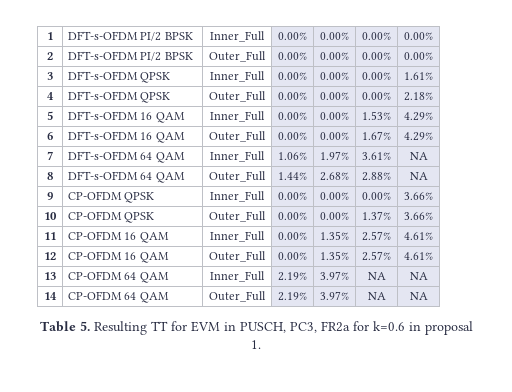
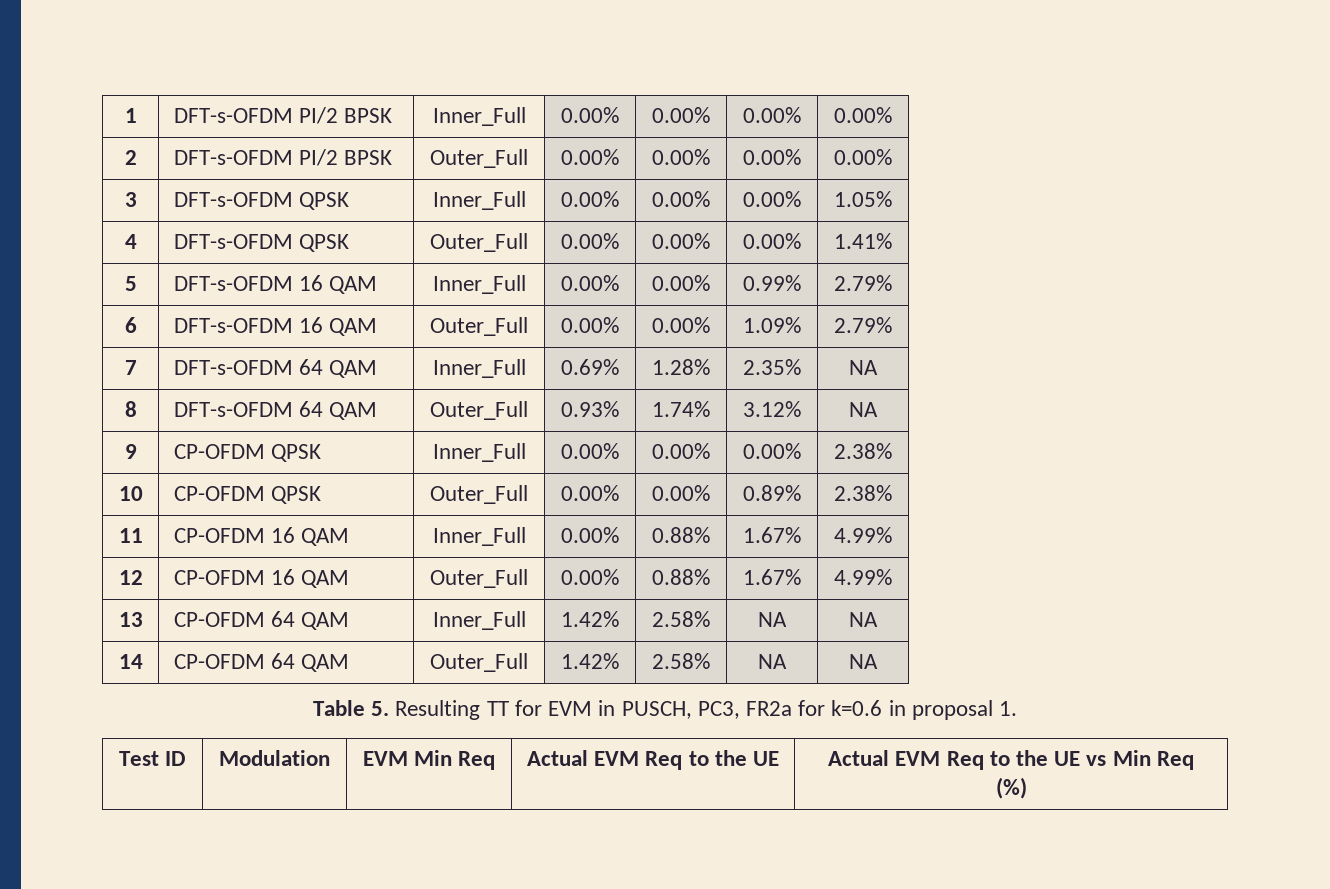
[404,72,433,80] 1.61% -> [834,191,892,207] 1.05%
[404,92,433,101] 2.18% -> [834,233,892,249] 1.41%
[362,111,391,120] [404,112,433,121] 1.53% | 4.29% -> [743,275,801,291] [834,275,892,291] 0.99% | 2.79%
[362,131,391,140] [404,132,433,141] 1.67% | 4.29% -> [743,317,801,333] [834,317,892,333] 1.09% | 2.79%
[278,152,307,160] [320,151,349,160] [362,152,391,160] 1.06% | 1.97% | 3.61% -> [561,359,619,375] [652,359,710,375] [743,359,801,375] 0.69% | 1.28% | 2.35%
[278,172,307,180] [320,172,349,181] [362,172,391,181] 1.44% | 2.68% | 2.88% -> [561,401,619,417] [652,401,710,417] [743,401,801,417] 0.93% | 1.74% | 3.12%
[404,192,433,200] 3.66% -> [834,443,892,459] 2.38%
[362,211,391,220] [404,212,433,220] 1.37% | 3.66% -> [743,485,801,501] [834,485,892,501] 0.89% | 2.38%
[320,231,349,240] [362,231,391,241] [404,232,433,240] 1.35% | 2.57% | 4.61% -> [652,527,710,543] [743,527,801,543] [834,527,892,543] 0.88% | 1.67% | 4.99%
[320,251,349,260] [362,251,391,261] [404,252,433,260] 1.35% | 2.57% | 4.61% -> [652,569,710,585] [743,569,801,585] [834,569,892,585] 0.88% | 1.67% | 4.99%
[278,272,307,281] [320,271,349,280] 2.19% | 3.97% -> [561,611,619,627] [652,611,710,627] 1.42% | 2.58%
[278,292,307,301] [320,291,349,300] 2.19% | 3.97% -> [561,653,619,669] [652,653,710,669] 1.42% | 2.58%
(261, 344) none -> [118,751,187,766] [219,750,330,766] [362,750,496,770] [526,750,780,770] [828,750,1194,770] [995,777,1027,799] // Test ID | Modulation | EVM Min Req | Actual EVM Req to the UE | Actual EVM Req to the UE vs Min Req (%)

